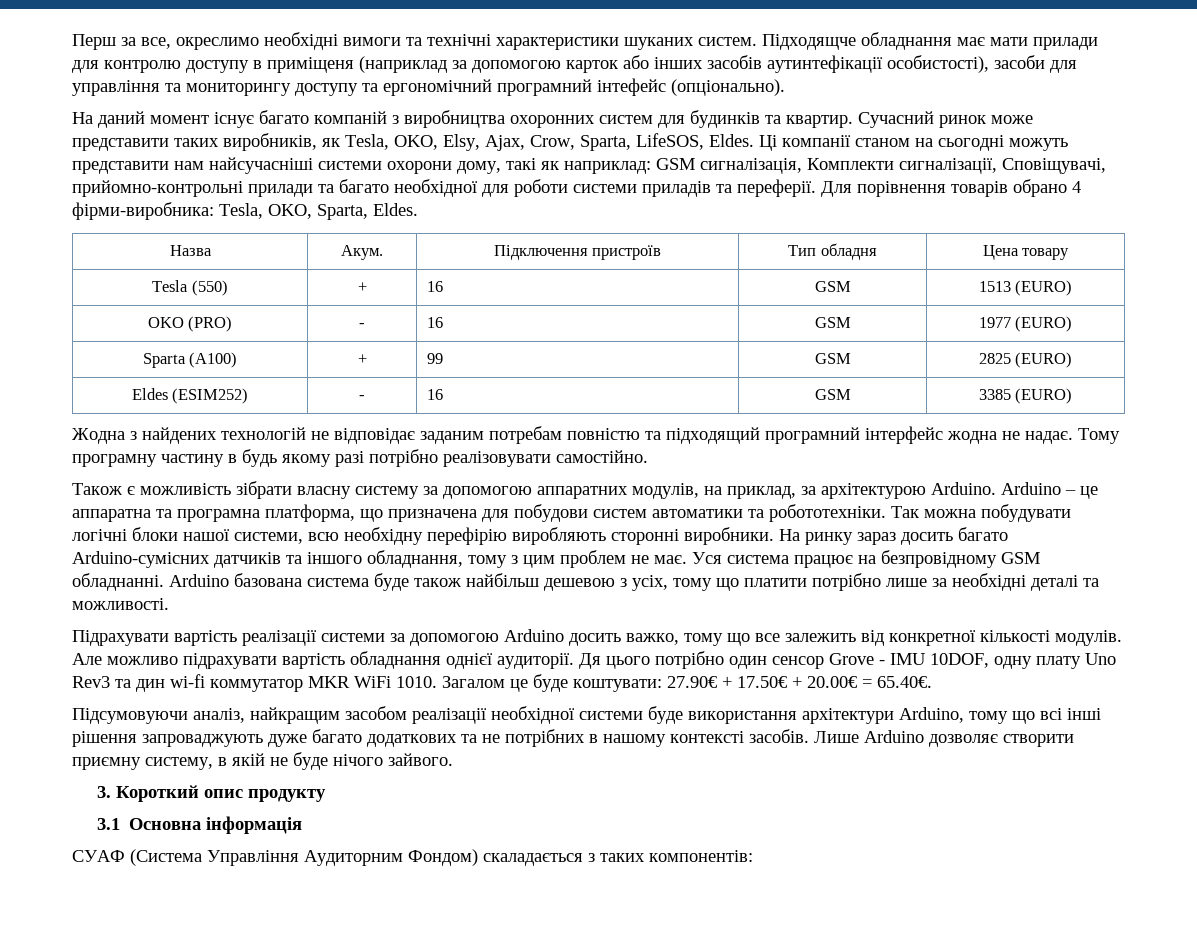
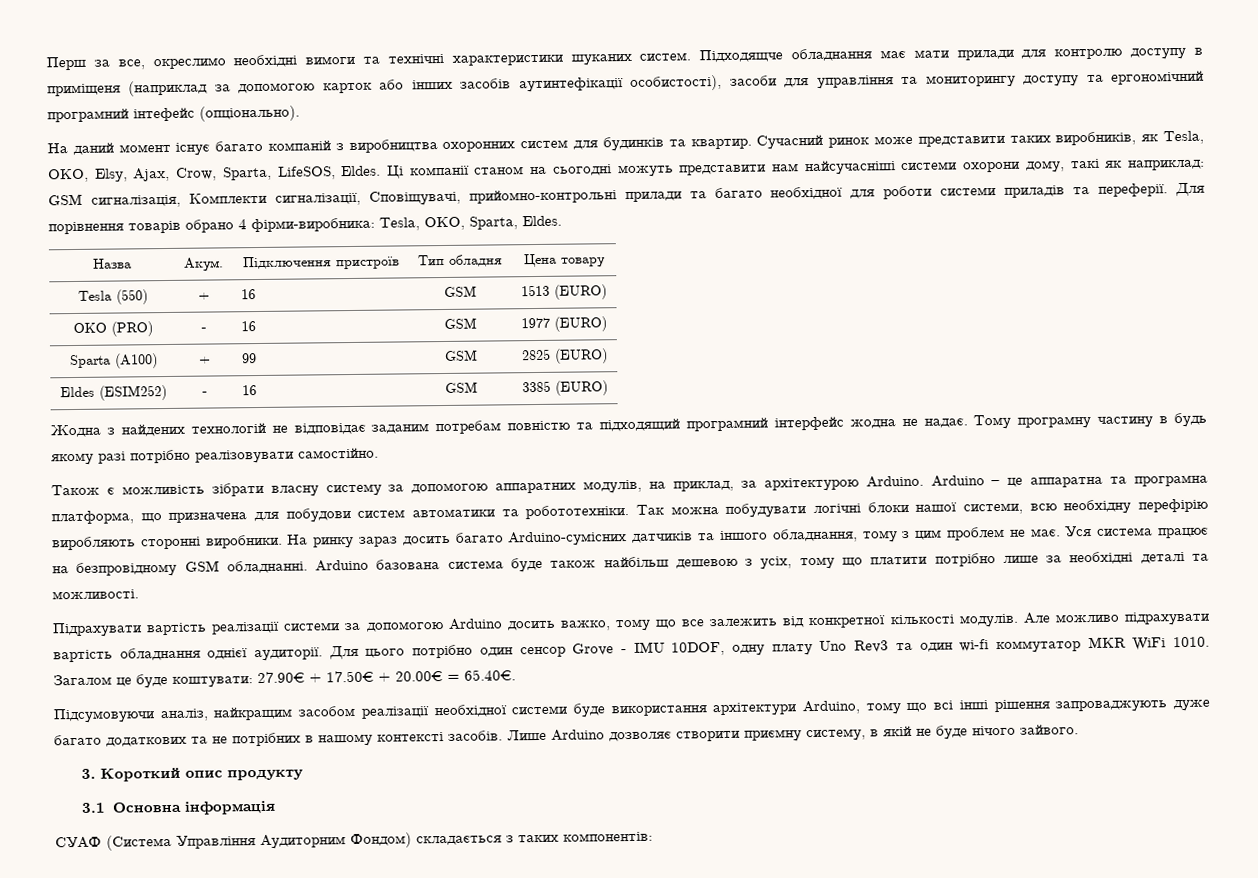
[579,653,601,669] Дя -> [328,645,359,660] Для
[136,679,165,692] дин -> [919,642,953,652] один
[483,853,583,866] скаладається -> [416,835,502,846] складається

